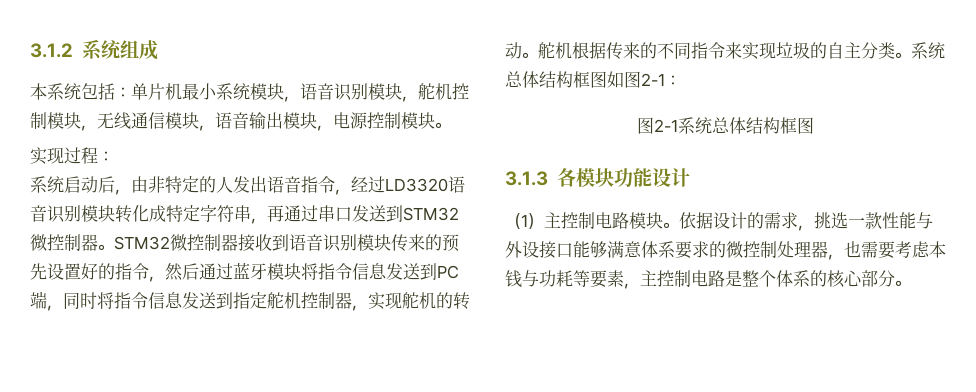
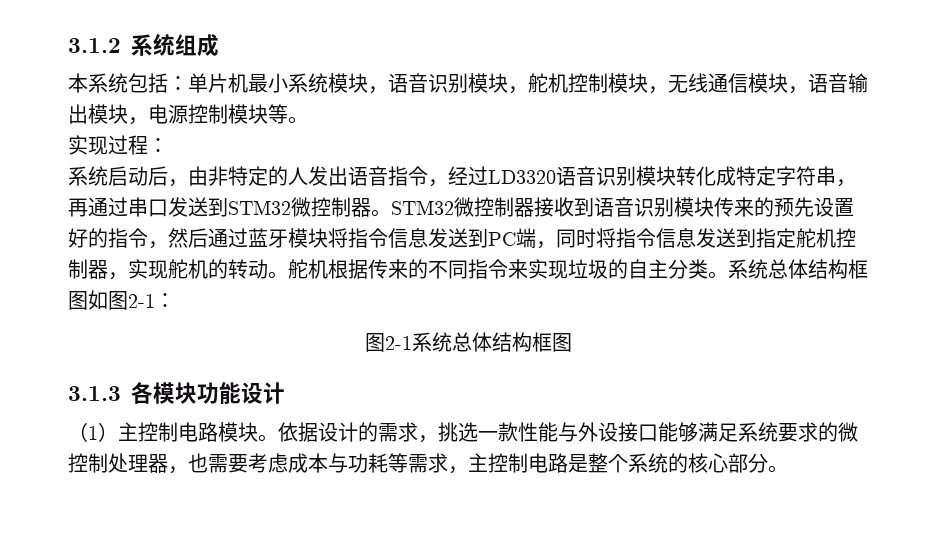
(435, 120) none -> [268,104,288,124] 等
[624,241,675,258] 意体系 -> [718,422,778,442] 足系统
[929,241,946,258] [505,270,522,288] 本钱 -> [288,453,328,473] 成本
[590,270,624,288] 要素 -> [408,453,448,473] 需求
[776,270,810,287] 体系 -> [628,453,668,473] 系统

